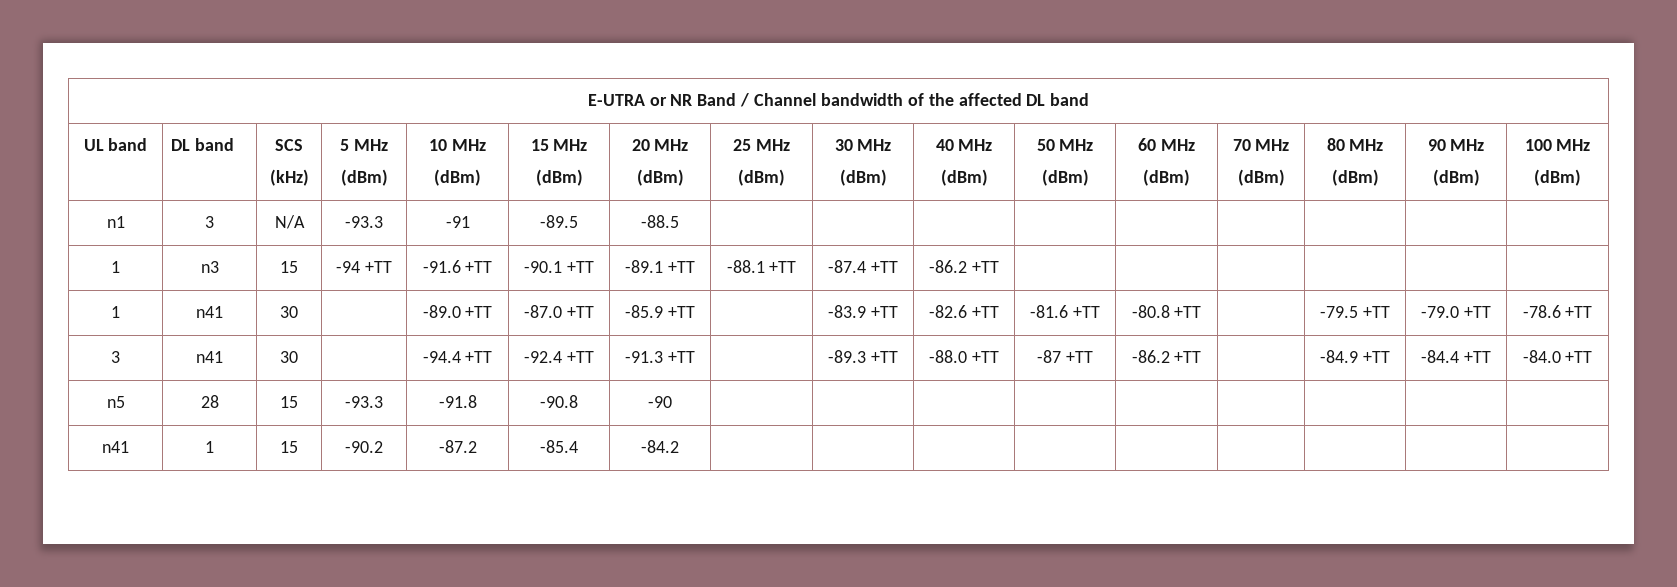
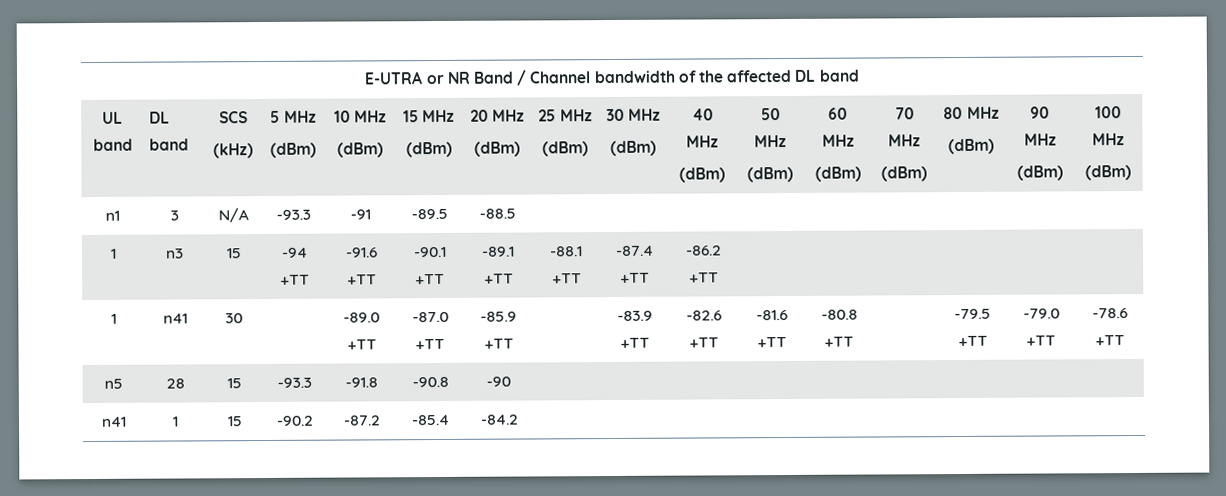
[111,351,120,363] [196,351,223,363] [280,351,298,363] [422,351,493,363] [524,351,594,363] [625,351,695,363] [828,350,898,363] [929,350,999,363] [1037,350,1093,363] [1131,350,1202,363] [1320,350,1390,363] [1421,350,1491,363] [1522,350,1593,363] // 3 | n41 | 30 | | -94.4 +TT | -92.4 +TT | -91.3 +TT | | -89.3 +TT | -88.0 +TT | -87 +TT | -86.2 +TT | | -84.9 +TT | -84.4 +TT | -84.0 +TT -> (1125, 340) none

